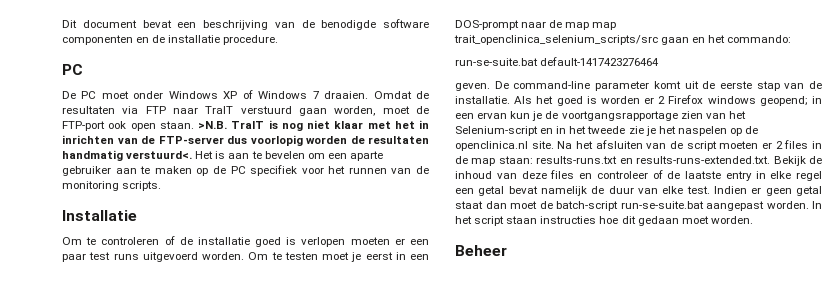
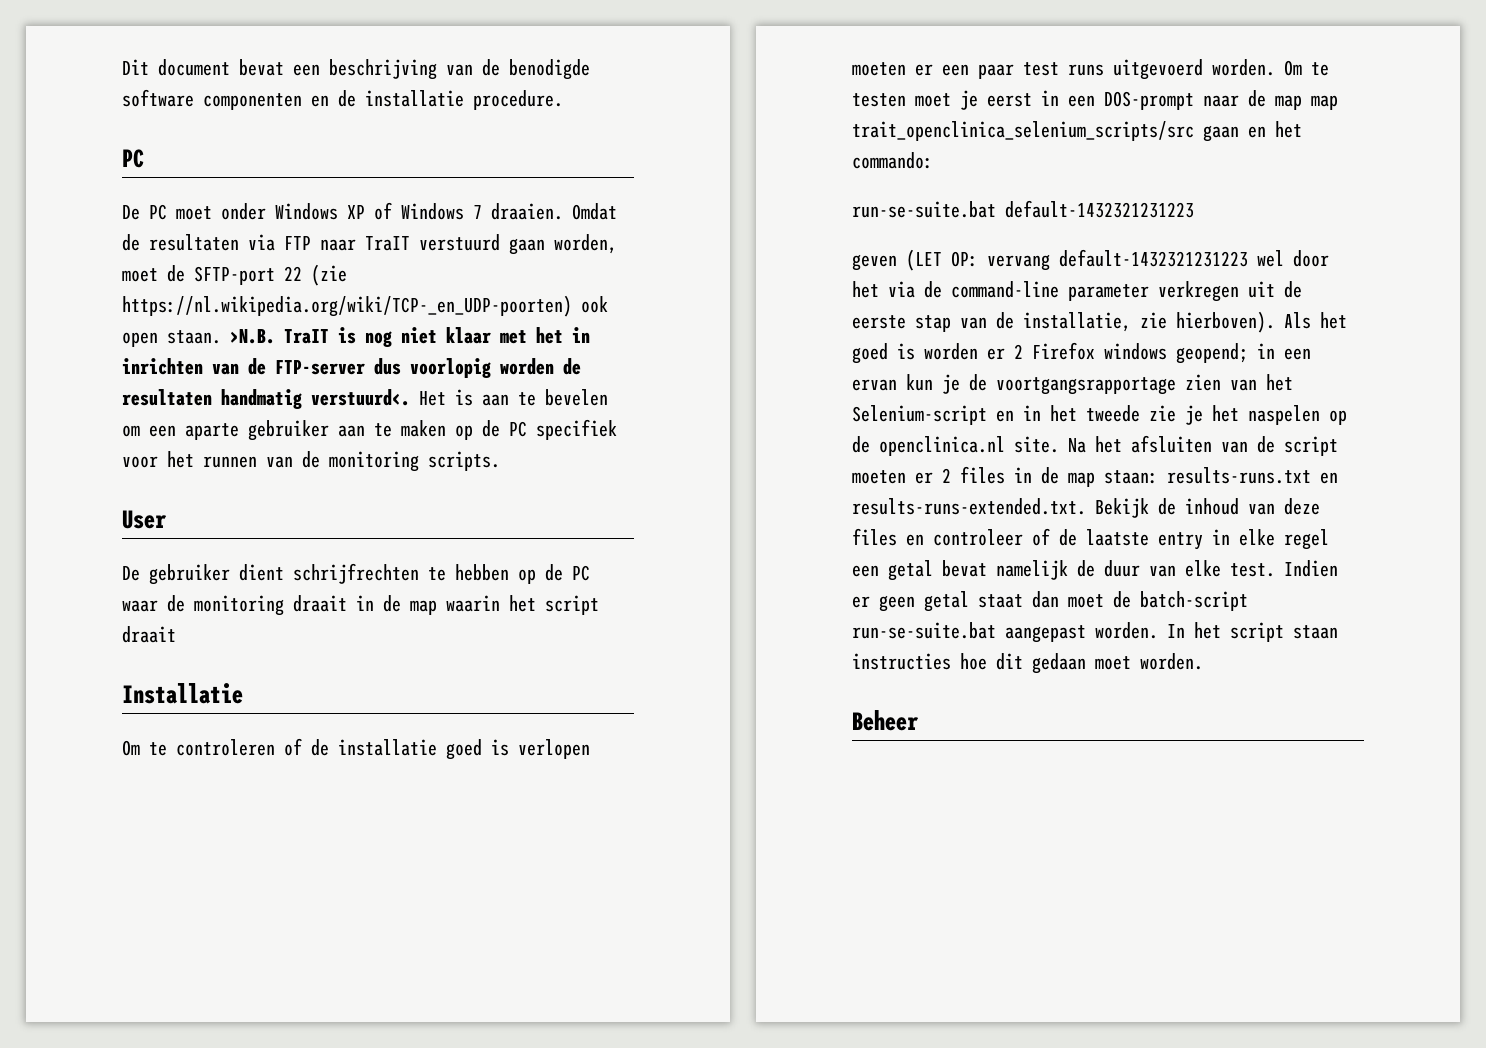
[62,121,105,131] FTP-port -> [194,264,347,286] [122,295,572,317] SFTP-port 22 (zie https://nl.wikipedia.org/wiki/TCP-_en_UDP-poorten)
(162, 186) none -> [122,510,167,529] [122,563,590,585] [122,595,599,616] [122,626,176,643] // User // De gebruiker dient schrijfrechten te hebben op de PC waar de monitoring draait in de map waarin het script draait
[540,57,660,66] [455,81,509,91] default-1417423276464 // geven. De -> [1005,200,1194,218] [852,249,1329,271] [852,281,942,298] default-1432321231223 // geven (LET OP: vervang default-1432321231223 wel door het via de
[653,81,681,89] komt -> [1158,281,1239,302] verkregen
[455,96,510,104] installatie. -> [1023,311,1275,333] installatie, zie hierboven).

